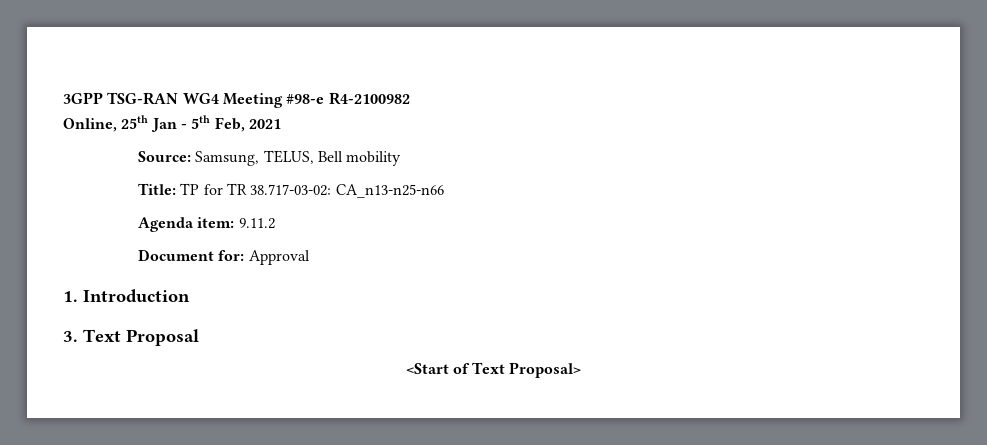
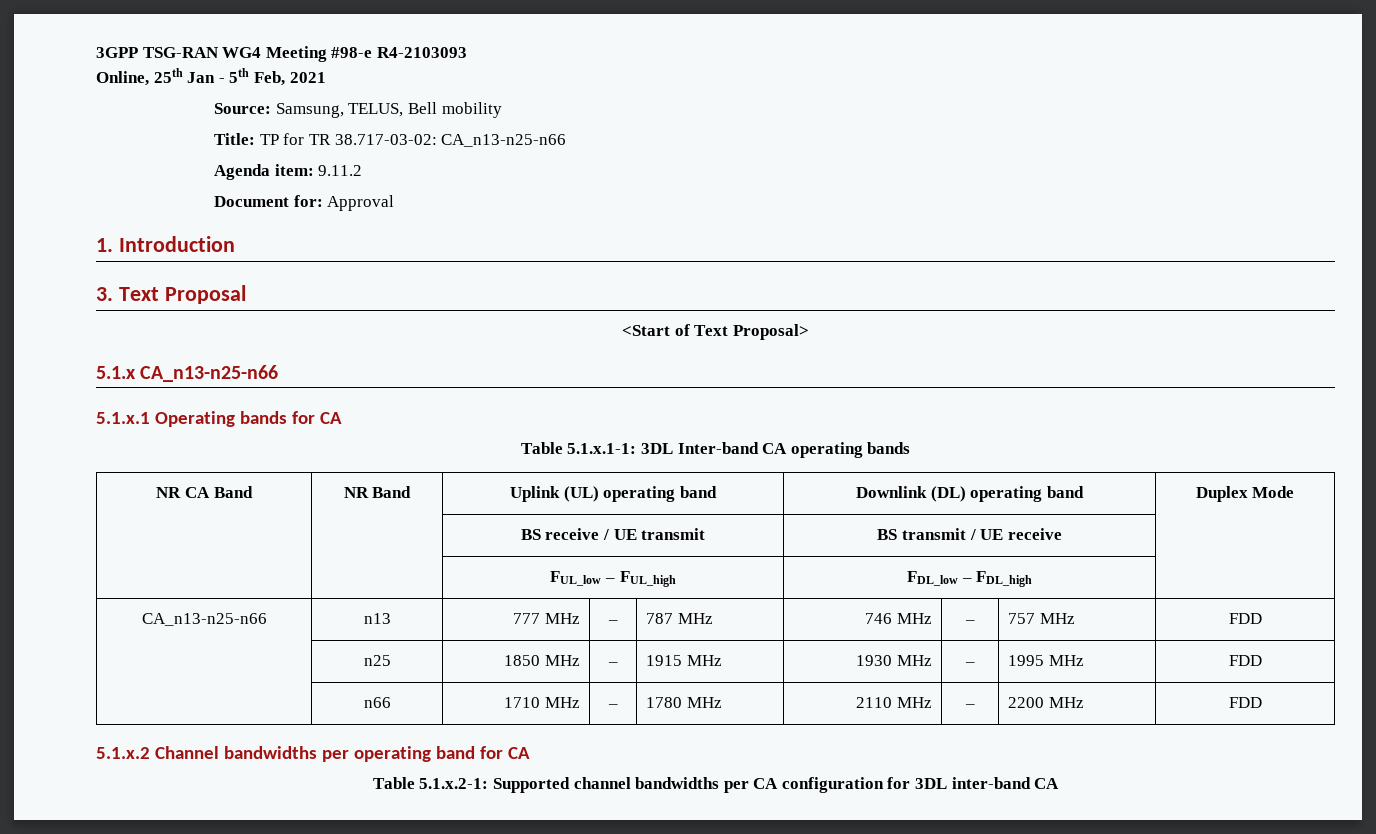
[328,92,410,105] R4-2100982 -> [376,47,467,58] R4-2103093
(582, 370) none -> [96,365,279,382] [96,411,342,427] [520,442,911,458] [156,486,253,498] [343,486,412,498] [510,486,717,502] [856,486,1084,502] [1195,486,1295,502] [520,528,706,540] [877,528,1062,540] [550,571,676,587] [906,571,1033,587] [141,613,267,626] [363,613,391,624] [513,613,581,624] [607,620,618,624] [645,613,713,624] [865,613,933,624] [964,620,975,624] [1007,613,1075,624] [1228,613,1262,624] [363,655,391,666] [504,655,581,666] [607,662,618,666] [645,655,722,666] [856,655,933,666] [964,662,975,666] [1007,655,1084,666] [1228,655,1262,666] [363,697,391,708] [504,697,581,708] [607,704,618,708] [645,697,722,708] [856,697,933,708] [964,704,975,708] [1007,697,1084,708] [1228,697,1262,708] [96,746,530,762] [372,777,1060,793] // 5.1.x CA_n13-n25-n66 // 5.1.x.1 Operating bands for CA // Table 5.1.x.1-1: 3DL Inter-band CA operating bands // NR CA Band | NR Band | Uplink (UL) operating band | Downlink (DL) operating band | Duplex Mode // | | BS receive / UE transmit | BS transmit / UE receive | // | | FUL_low – FUL_high | FDL_low – FDL_high | // CA_n13-n25-n66 | n13 | 777 MHz | – | 787 MHz | 746 MHz | – | 757 MHz | FDD // | n25 | 1850 MHz | – | 1915 MHz | 1930 MHz | – | 1995 MHz | FDD // | n66 | 1710 MHz | – | 1780 MHz | 2110 MHz | – | 2200 MHz | FDD // 5.1.x.2 Channel bandwidths per operating band for CA // Table 5.1.x.2-1: Supported channel bandwidths per CA configuration for 3DL inter-band CA

